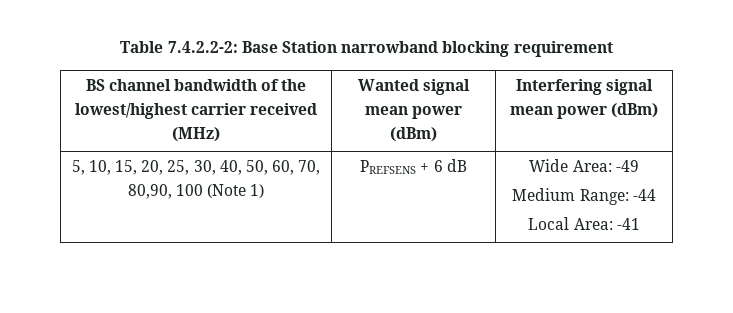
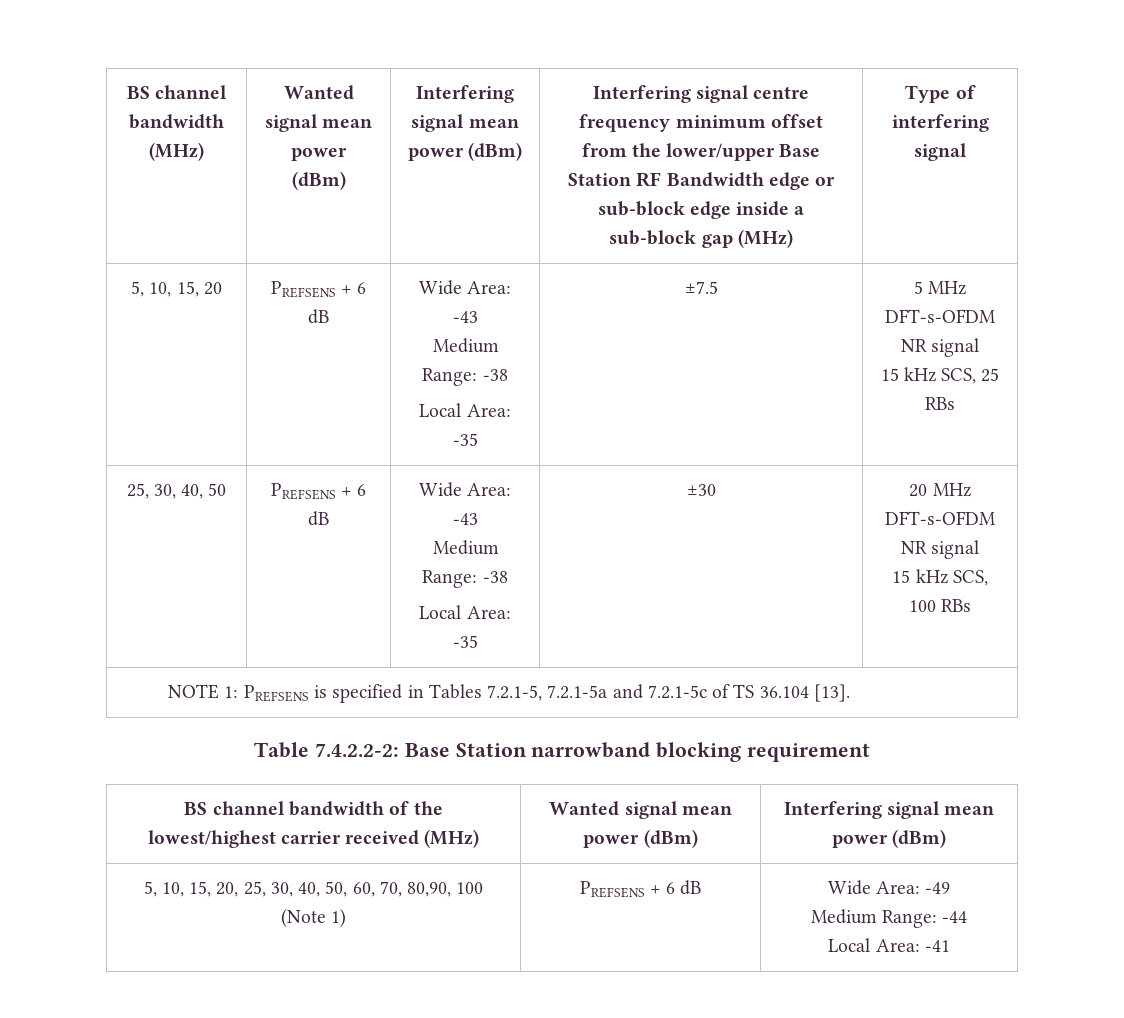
(120, 47) none -> [126,85,228,99] [129,114,224,129] [149,142,204,161] [283,85,354,100] [264,114,373,132] [291,147,347,161] [291,171,346,190] [416,85,514,103] [411,114,519,132] [407,142,523,161] [592,85,810,103] [579,114,823,132] [581,143,821,161] [567,172,836,190] [597,201,805,219] [609,229,793,248] [905,85,976,103] [891,114,989,132] [914,143,967,161] [131,281,222,297] [270,281,367,298] [308,309,329,324] [418,280,512,295] [452,311,478,323] [432,338,499,353] [422,368,508,386] [419,403,511,417] [452,433,478,446] [684,281,718,294] [913,281,967,295] [885,309,995,323] [900,338,980,357] [880,367,1000,384] [925,397,955,410] [126,483,227,499] [270,483,367,500] [308,511,329,526] [418,482,512,497] [452,513,478,525] [432,540,499,555] [422,570,508,588] [419,605,511,619] [452,635,478,648] [686,484,716,496] [909,483,971,497] [885,511,995,525] [900,540,980,559] [892,569,988,586] [908,599,972,612] [168,684,850,703] BS channel bandwidth (MHz) | Wanted signal mean power (dBm) | Interfering signal mean power (dBm) | Interfering signal centre frequency minimum offset from the lower/upper Base Station RF Bandwidth edge or sub-block edge inside a sub-block gap (MHz) | Type of interfering signal // 5, 10, 15, 20 | PREFSENS + 6 dB | Wide Area: -43 // Medium Range: -38 // Local Area: -35 | ±7.5 | 5 MHz DFT-s-OFDM NR signal // 15 kHz SCS, 25 RBs // 25, 30, 40, 50 | PREFSENS + 6 dB | Wide Area: -43 // Medium Range: -38 // Local Area: -35 | ±30 | 20 MHz DFT-s-OFDM NR signal // 15 kHz SCS, 100 RBs // NOTE 1: PREFSENS is specified in Tables 7.2.1-5, 7.2.1-5a and 7.2.1-5c of TS 36.104 [13]. //

